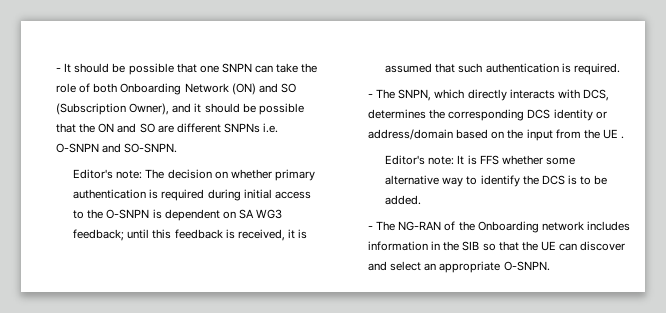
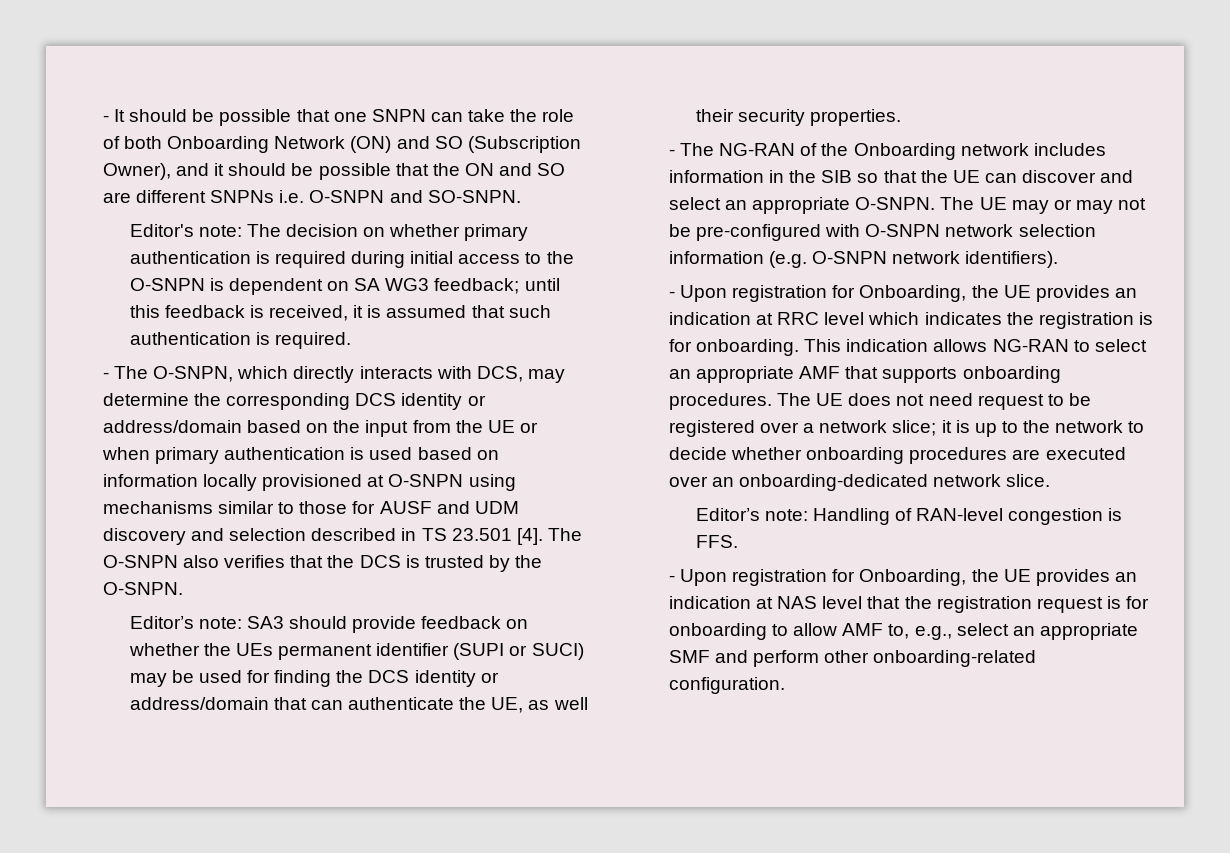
[398,89,432,101] SNPN, -> [153,366,234,382] O-SNPN,
[368,109,427,119] determines -> [527,369,565,383] [102,393,189,406] may determine
[620,136,624,139] [385,155,575,165] [385,175,608,187] [385,195,422,205] . // Editor's note: It is FFS whether some alternative way to identify the DCS is to be added. -> [519,422,538,433] [101,447,499,464] [102,474,516,491] [102,501,519,514] [102,528,582,545] [102,555,543,572] [102,582,183,595] [129,616,529,633] [128,643,584,660] [129,670,499,687] [129,697,588,713] [695,109,901,126] or when primary authentication is used based on information locally provisioned at O-SNPN using mechanisms similar to those for AUSF and UDM discovery and selection described in TS 23.501 [4]. The O-SNPN also verifies that the DCS is trusted by the O-SNPN. // Editor’s note: SA3 should provide feedback on whether the UEs permanent identifier (SUPI or SUCI) may be used for finding the DCS identity or address/domain that can authenticate the UE, as well their security properties.
(550, 266) none -> [940,197,1147,214] [668,224,1096,241] [668,251,1059,268] [668,285,1137,302] [668,312,1153,329] [668,339,1147,356] [668,366,1061,383] [668,393,1091,410] [668,420,1145,437] [668,447,1126,464] [668,474,1051,491] [695,508,1123,525] [695,535,738,548] [668,569,1137,586] [668,596,1150,613] [668,623,1138,640] [668,650,1037,667] [668,677,785,694] The UE may or may not be pre-configured with O-SNPN network selection information (e.g. O-SNPN network identifiers). // - Upon registration for Onboarding, the UE provides an indication at RRC level which indicates the registration is for onboarding. This indication allows NG-RAN to select an appropriate AMF that supports onboarding procedures. The UE does not need request to be registered over a network slice; it is up to the network to decide whether onboarding procedures are executed over an onboarding-dedicated network slice. // Editor’s note: Handling of RAN-level congestion is FFS. // - Upon registration for Onboarding, the UE provides an indication at NAS level that the registration request is for onboarding to allow AMF to, e.g., select an appropriate SMF and perform other onboarding-related configuration.

